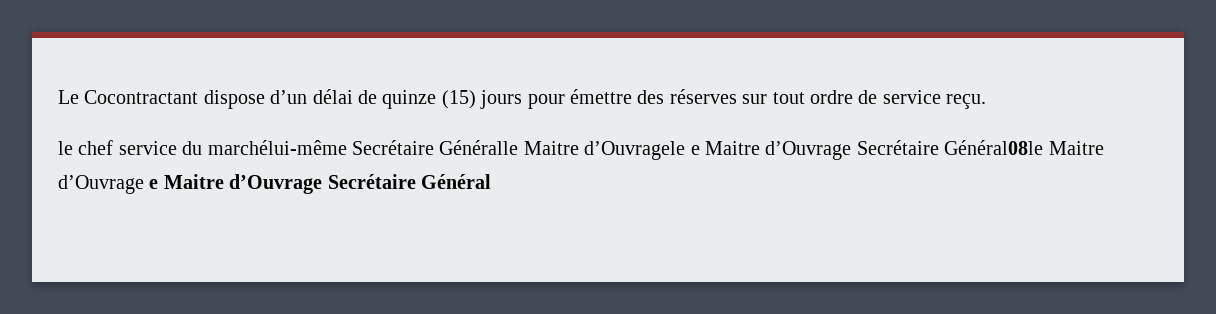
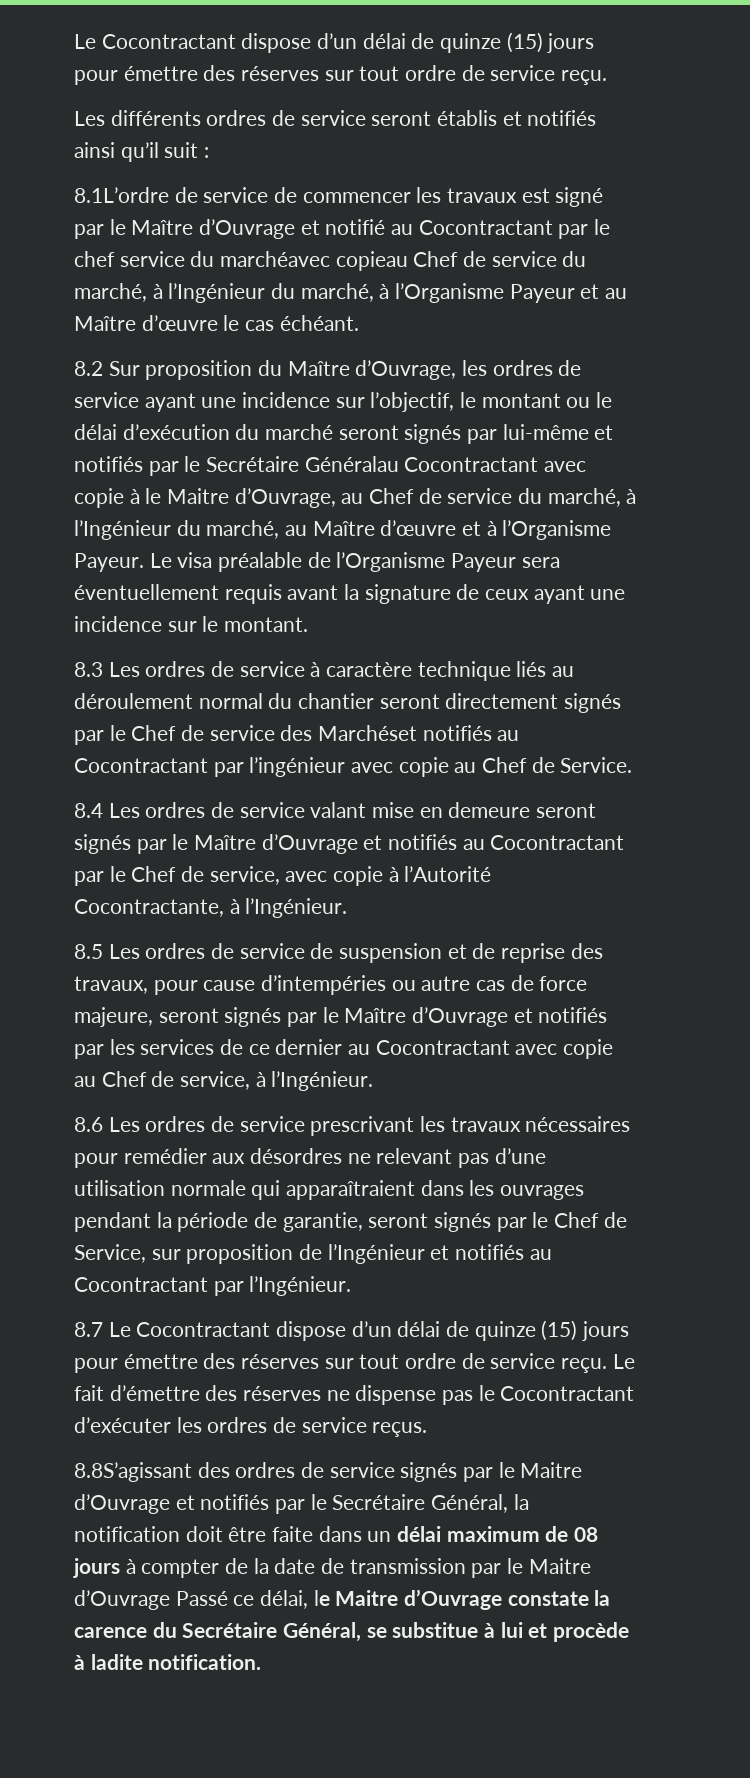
[58,140,1104,160] [58,174,491,194] le chef service du marchélui-même Secrétaire Généralle Maitre d’Ouvragele e Maitre d’Ouvrage Secrétaire Général08le Maitre d’Ouvrage e Maitre d’Ouvrage Secrétaire Général -> [74,110,597,126] [74,142,210,162] [74,187,604,207] [74,219,611,239] [74,251,587,271] [74,283,628,303] [74,315,359,331] [74,360,582,380] [74,392,613,412] [74,424,614,444] [74,456,587,476] [74,488,637,508] [74,520,612,540] [74,552,560,572] [74,584,626,604] [74,616,309,632] [74,661,575,681] [74,693,622,713] [74,725,520,745] [74,757,633,777] [74,802,597,818] [74,834,625,854] [74,866,492,886] [74,898,348,918] [74,943,603,963] [74,975,588,995] [74,1007,608,1027] [74,1039,614,1059] [74,1071,374,1091] [74,1116,631,1136] [74,1148,546,1168] [74,1180,585,1200] [74,1212,627,1232] [74,1244,552,1264] [74,1276,352,1296] [74,1320,630,1341] [74,1353,635,1373] [74,1385,635,1405] [74,1417,428,1437] [74,1462,583,1482] [74,1494,529,1514] [74,1526,599,1542] [73,1558,591,1578] [74,1589,611,1610] [74,1622,630,1642] [74,1654,262,1670] Les différents ordres de service seront établis et notifiés ainsi qu’il suit : // 8.1L’ordre de service de commencer les travaux est signé par le Maître d’Ouvrage et notifié au Cocontractant par le chef service du marchéavec copieau Chef de service du marché, à l’Ingénieur du marché, à l’Organisme Payeur et au Maître d’œuvre le cas échéant. // 8.2 Sur proposition du Maître d’Ouvrage, les ordres de service ayant une incidence sur l’objectif, le montant ou le délai d’exécution du marché seront signés par lui-même et notifiés par le Secrétaire Généralau Cocontractant avec copie à le Maitre d’Ouvrage, au Chef de service du marché, à l’Ingénieur du marché, au Maître d’œuvre et à l’Organisme Payeur. Le visa préalable de l’Organisme Payeur sera éventuellement requis avant la signature de ceux ayant une incidence sur le montant. // 8.3 Les ordres de service à caractère technique liés au déroulement normal du chantier seront directement signés par le Chef de service des Marchéset notifiés au Cocontractant par l’ingénieur avec copie au Chef de Service. // 8.4 Les ordres de service valant mise en demeure seront signés par le Maître d’Ouvrage et notifiés au Cocontractant par le Chef de service, avec copie à l’Autorité Cocontractante, à l’Ingénieur. // 8.5 Les ordres de service de suspension et de reprise des travaux, pour cause d’intempéries ou autre cas de force majeure, seront signés par le Maître d’Ouvrage et notifiés par les services de ce dernier au Cocontractant avec copie au Chef de service, à l’Ingénieur. // 8.6 Les ordres de service prescrivant les travaux nécessaires pour remédier aux désordres ne relevant pas d’une utilisation normale qui apparaîtraient dans les ouvrages pendant la période de garantie, seront signés par le Chef de Service, sur proposition de l’Ingénieur et notifiés au Cocontractant par l’Ingénieur. // 8.7 Le Cocontractant dispose d’un délai de quinze (15) jours pour émettre des réserves sur tout ordre de service reçu. Le fait d’émettre des réserves ne dispense pas le Cocontractant d’exécuter les ordres de service reçus. // 8.8S’agissant des ordres de service signés par le Maitre d’Ouvrage et notifiés par le Secrétaire Général, la notification doit être faite dans un délai maximum de 08 jours à compter de la date de transmission par le Maitre d’Ouvrage Passé ce délai, le Maitre d’Ouvrage constate la carence du Secrétaire Général, se substitue à lui et procède à ladite notification.

